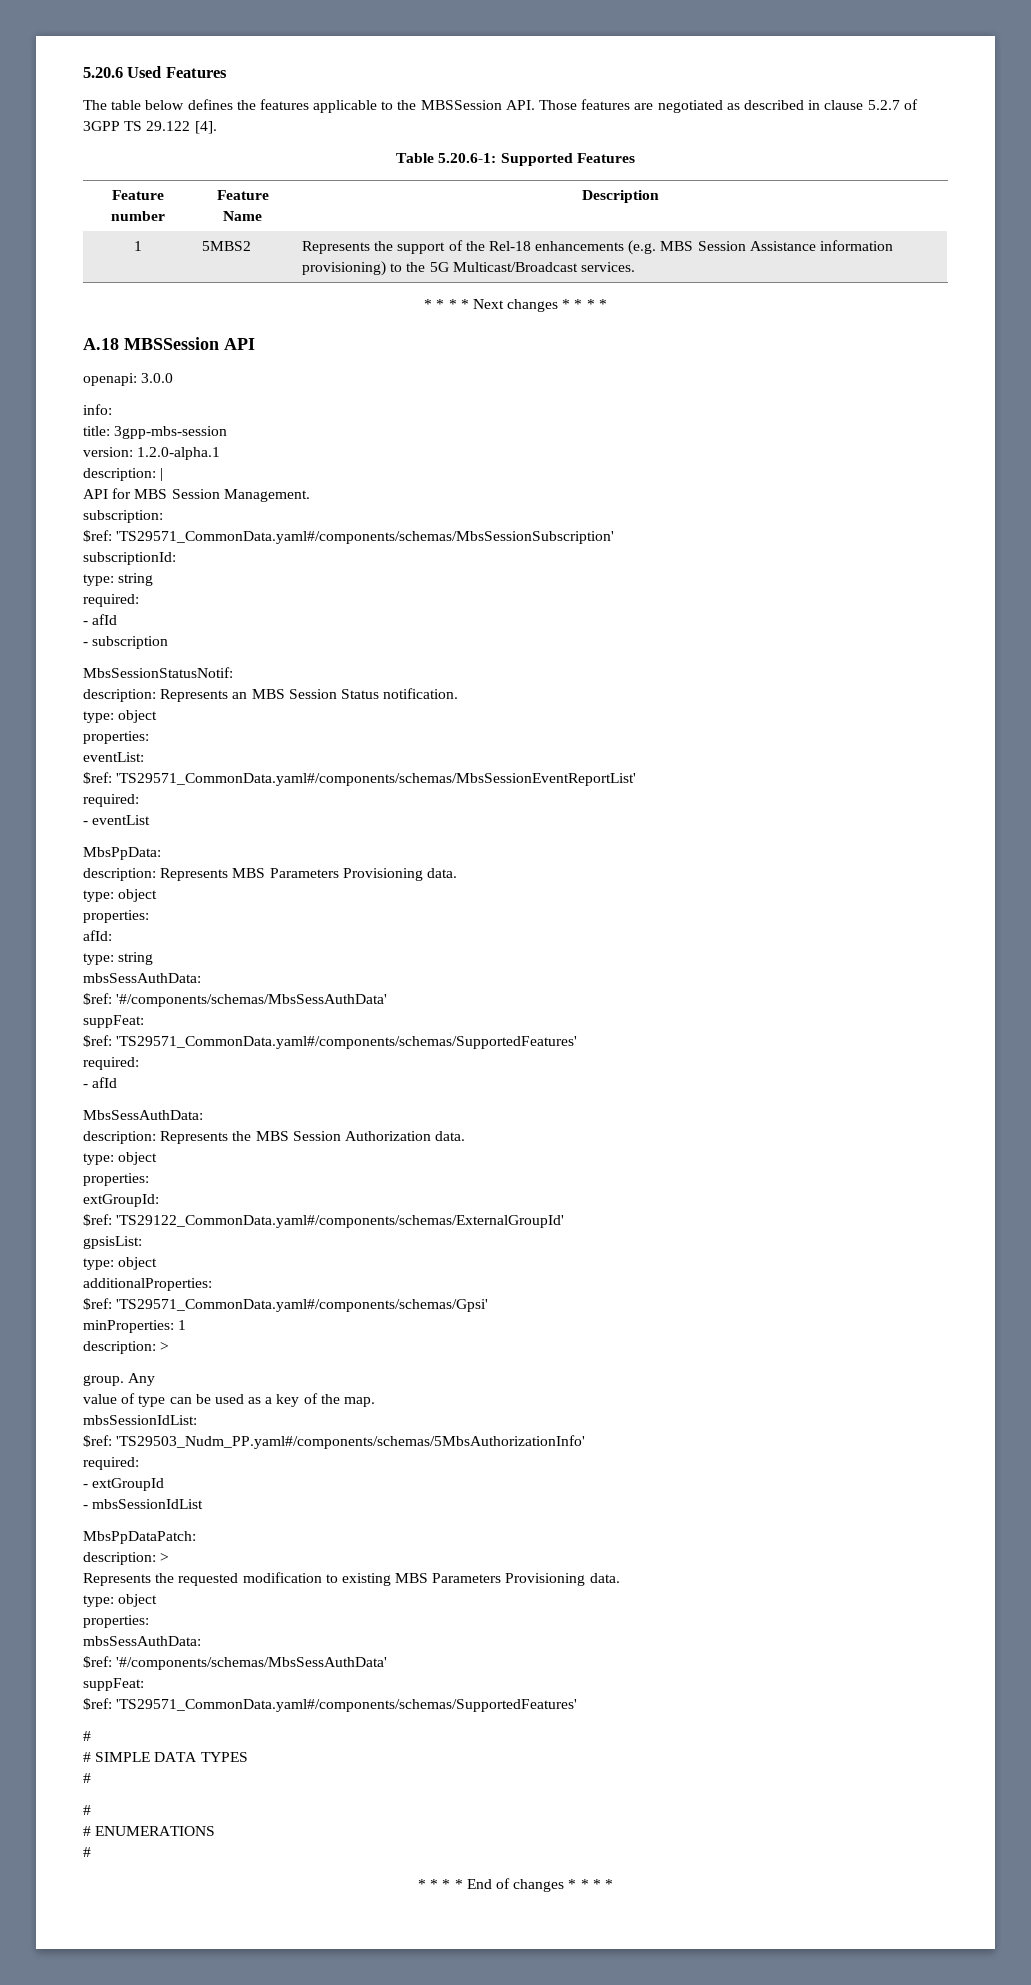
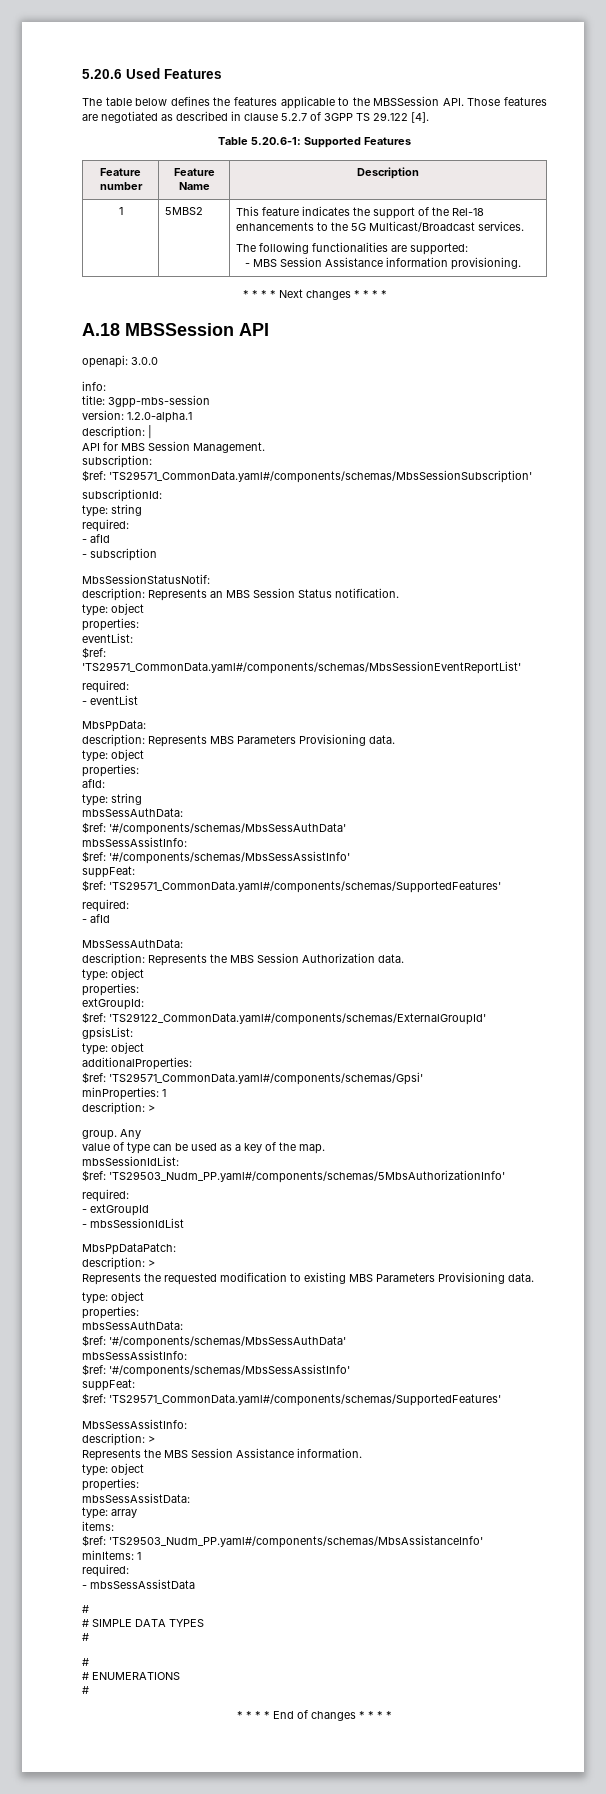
[301,241,370,254] Represents -> [235,206,350,216] This feature indicates
[628,240,894,255] [301,261,386,276] (e.g. MBS Session Assistance information provisioning) -> (314, 226) none
(635, 267) none -> [235,242,468,255] [244,257,521,270] // The following functionalities are supported: // - MBS Session Assistance information provisioning.
(388, 1000) none -> [82,837,187,847] [82,851,350,864] // mbsSessAssistInfo: // $ref: '#/components/schemas/MbsSessAssistInfo'
[83,1678,144,1691] [83,1698,578,1712] // suppFeat: // $ref: 'TS29571_CommonData.yaml#/components/schemas/SupportedFeatures' -> [82,1350,187,1360] [82,1364,350,1377] [82,1379,135,1391] [82,1393,501,1406] [82,1419,187,1429] [82,1433,155,1446] [82,1448,362,1461] [82,1463,144,1476] [82,1478,139,1491] [82,1493,190,1503] [82,1507,137,1519] [82,1521,114,1531] [82,1535,483,1548] [82,1550,141,1560] [82,1564,129,1577] [82,1579,195,1589] // mbsSessAssistInfo: // $ref: '#/components/schemas/MbsSessAssistInfo' // suppFeat: // $ref: 'TS29571_CommonData.yaml#/components/schemas/SupportedFeatures' // MbsSessAssistInfo: // description: > // Represents the MBS Session Assistance information. // type: object // properties: // mbsSessAssistData: // type: array // items: // $ref: 'TS29503_Nudm_PP.yaml#/components/schemas/MbsAssistanceInfo' // minItems: 1 // required: // - mbsSessAssistData

